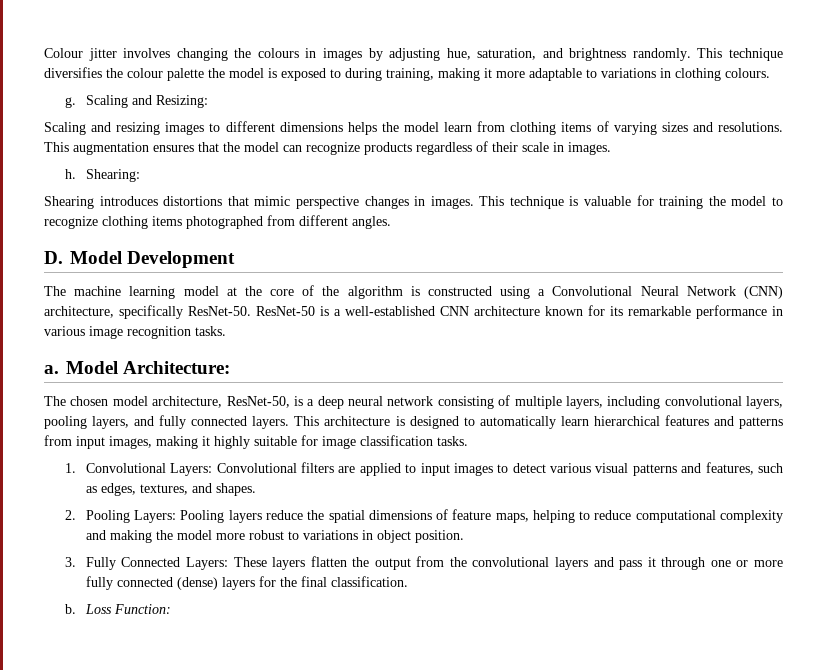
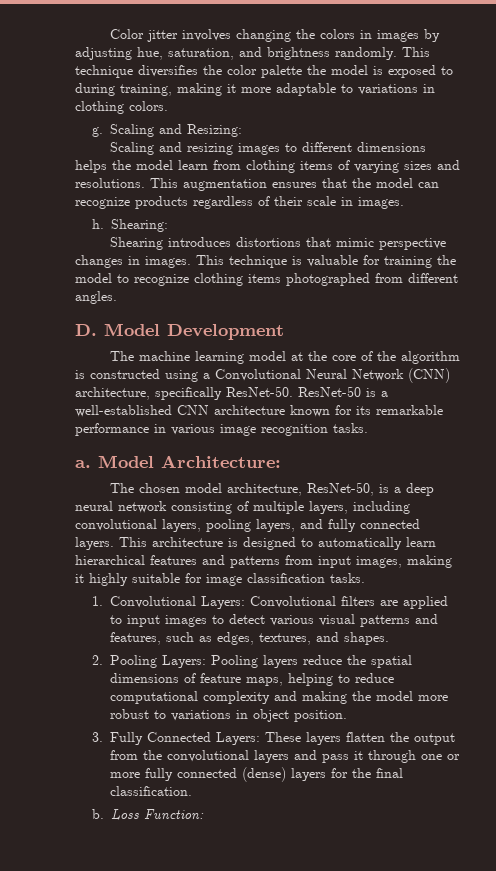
[44,48,83,58] Colour -> [109,29,144,39] Color
[257,48,299,58] colours -> [319,29,355,39] colors
[127,68,163,78] colour -> [227,65,257,75] color
[725,68,770,78] colours. -> [129,101,168,111] colors.

